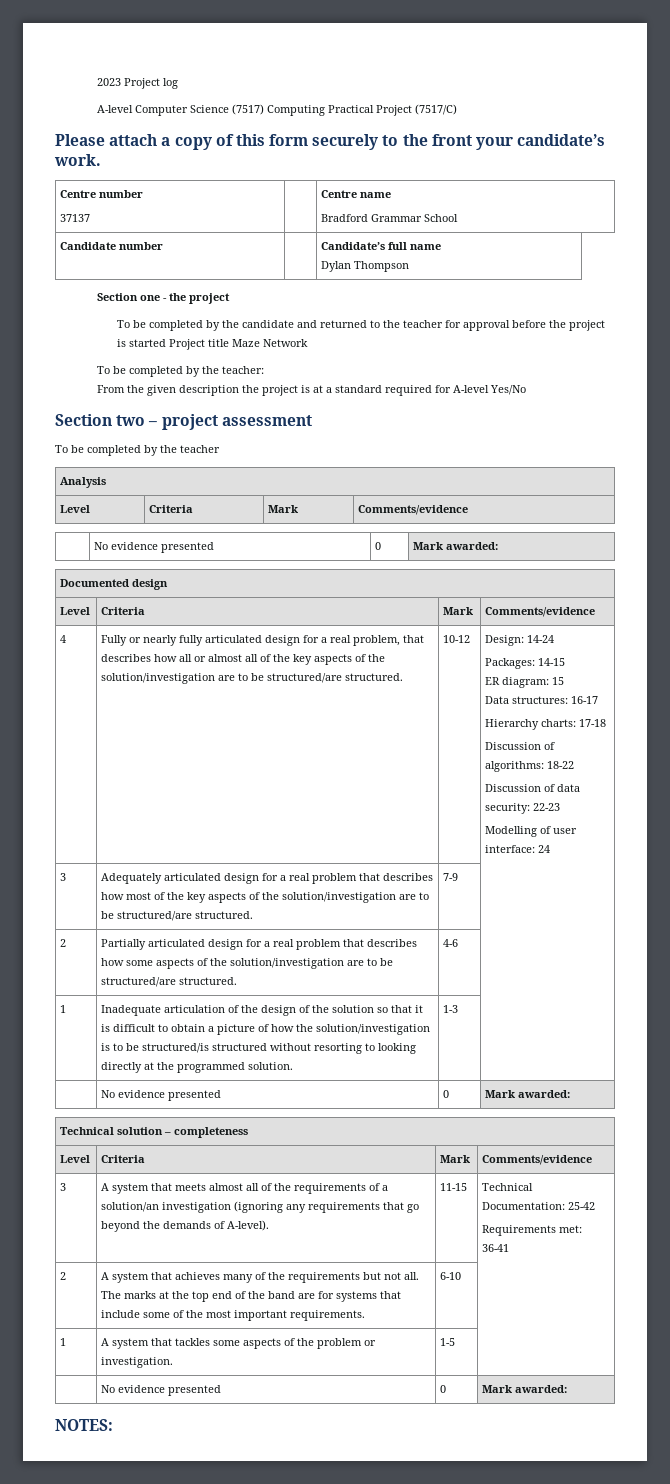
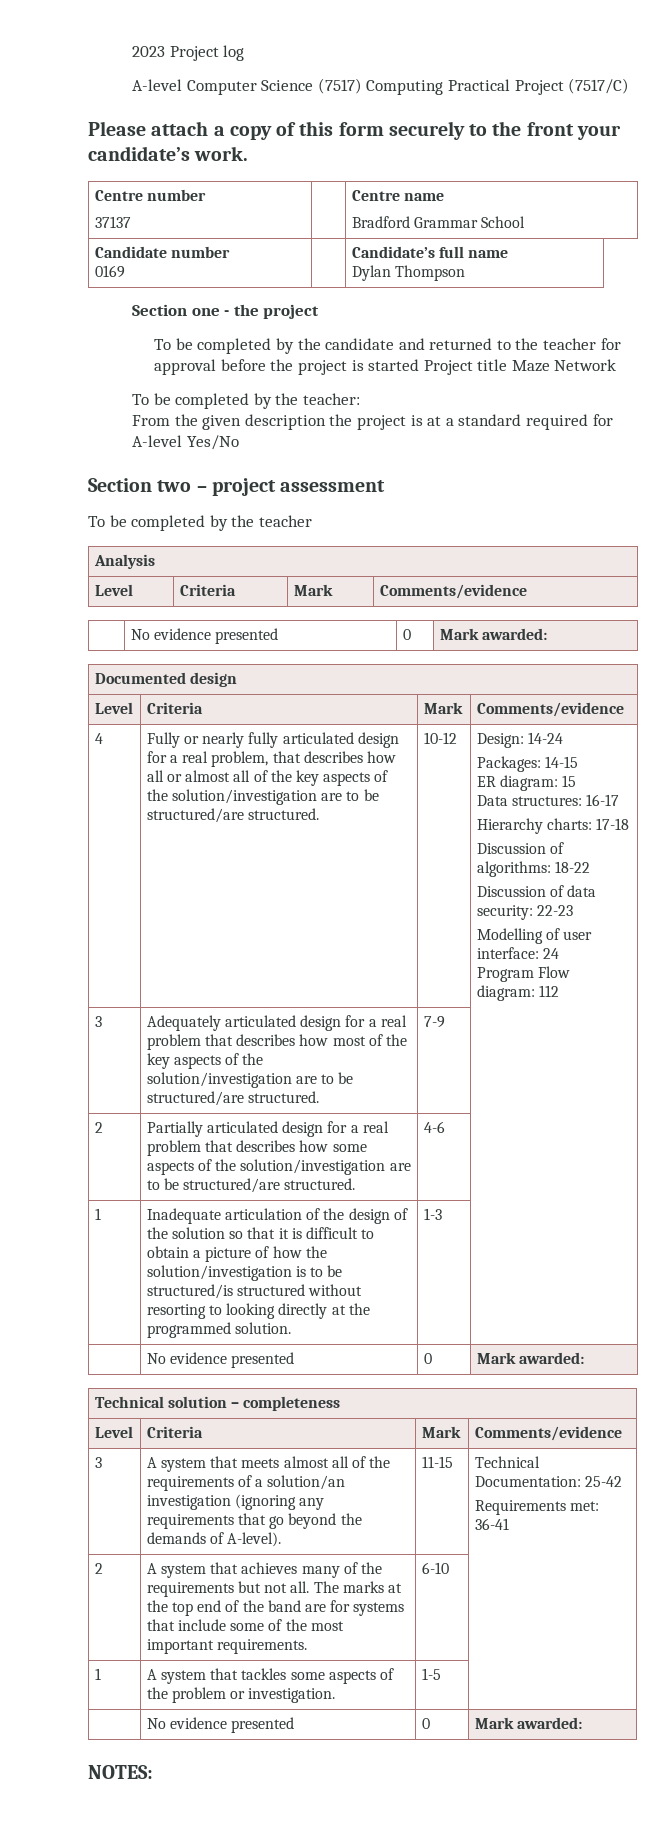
(164, 246) none -> [94,265,125,278] // 0169
(551, 849) none -> [476,966,571,982] [476,985,560,1001] // Program Flow diagram: 112

